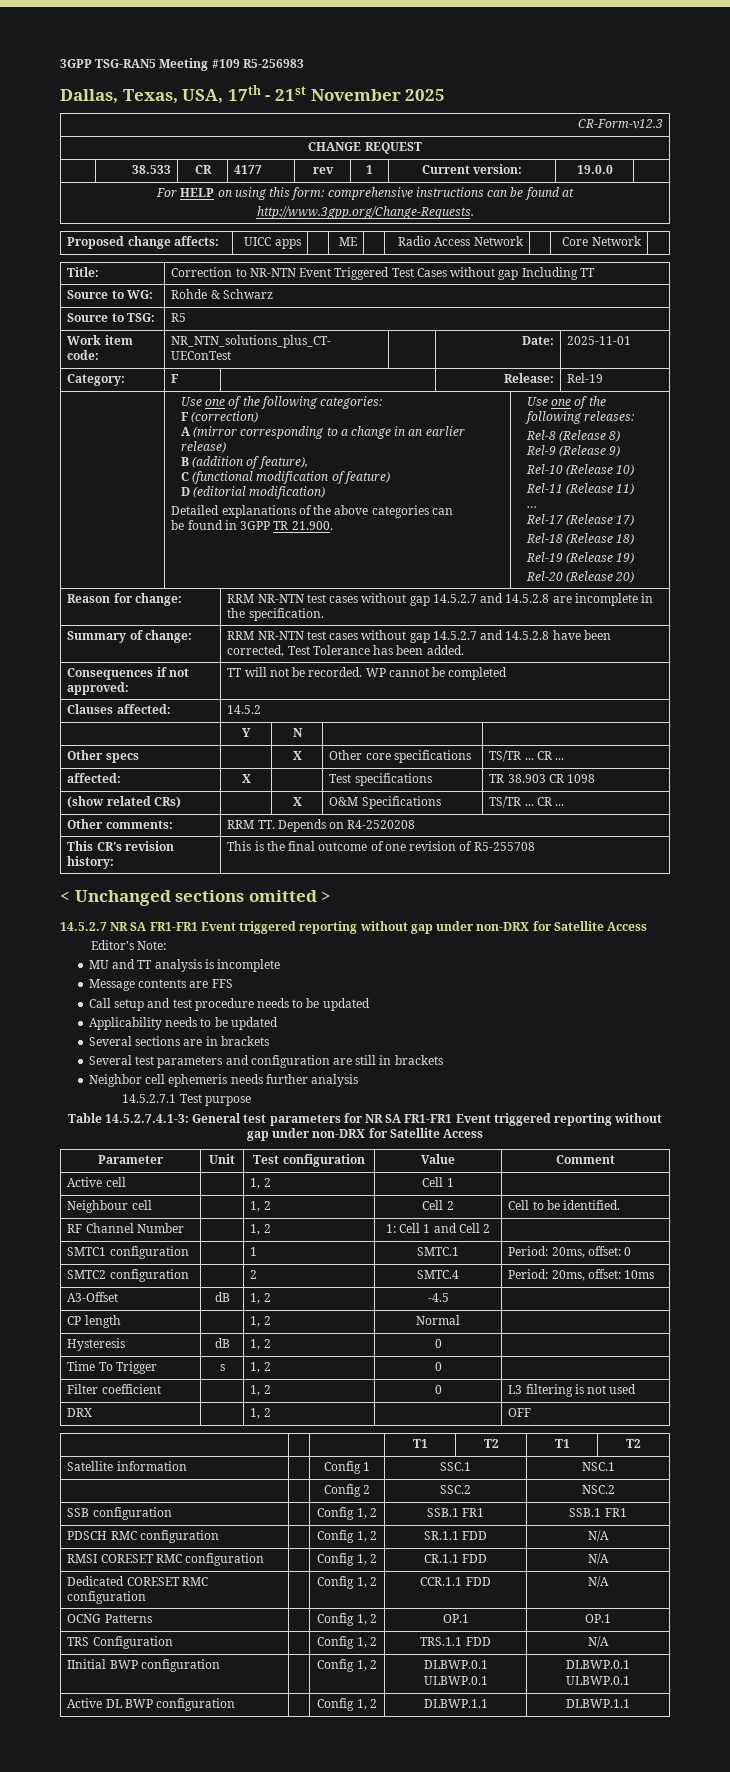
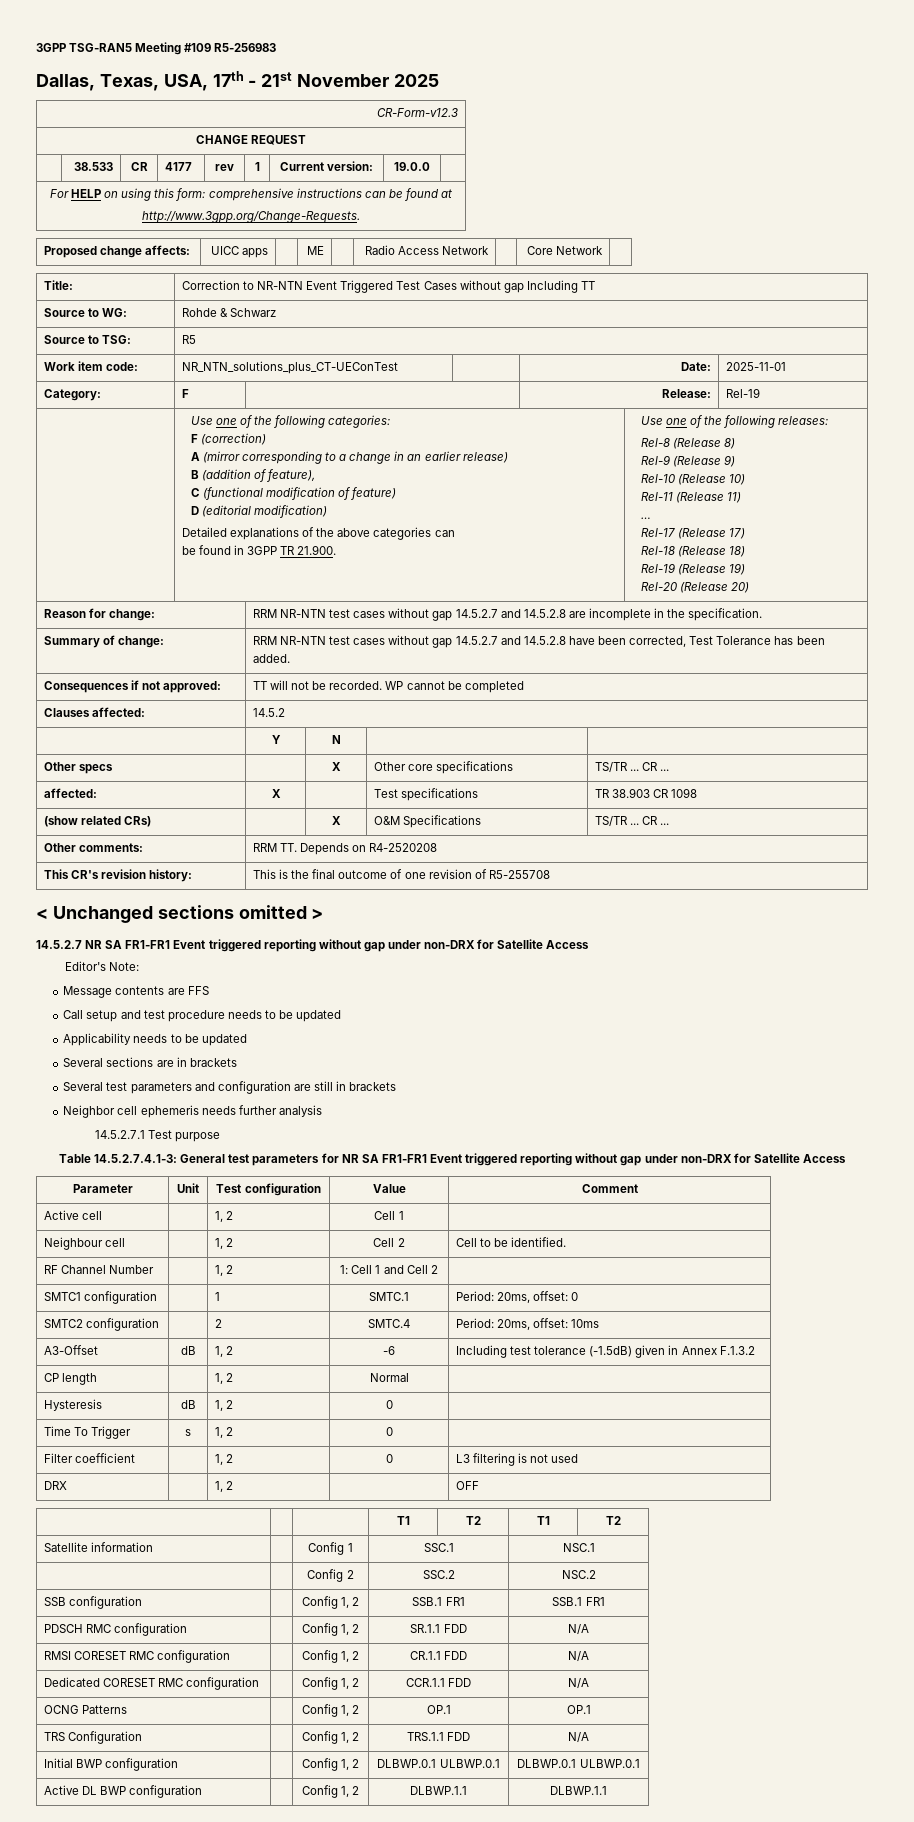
[88,959,281,972] // MU and TT analysis is incomplete -> (140, 966) none
[427,1293,449,1302] -4.5 | -> [383,1346,395,1355] [455,1345,755,1358] -6 | Including test tolerance (-1.5dB) given in Annex F.1.3.2
[67,1659,107,1669] IInitial -> [43,1758,73,1768] Initial

